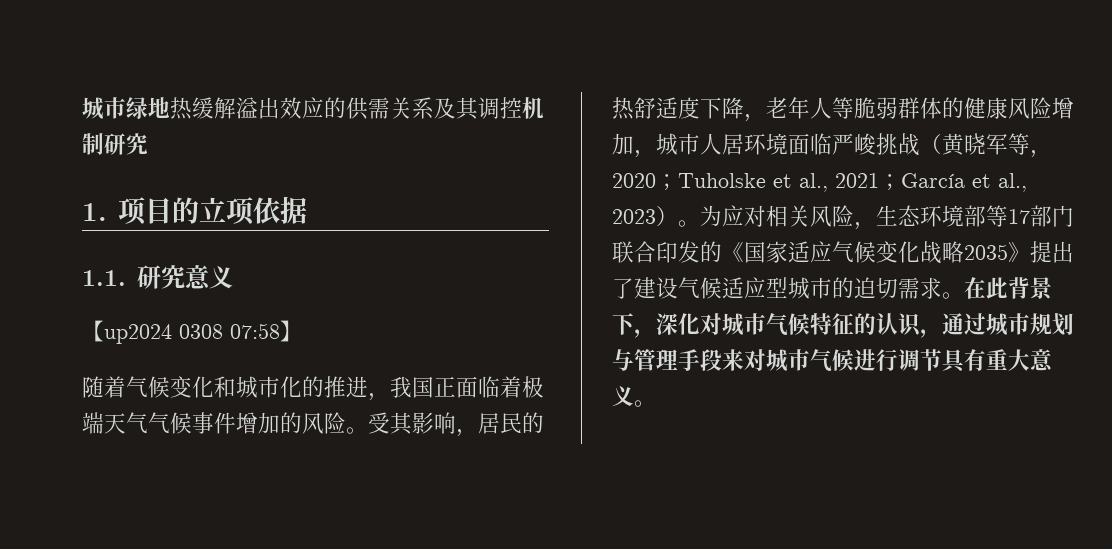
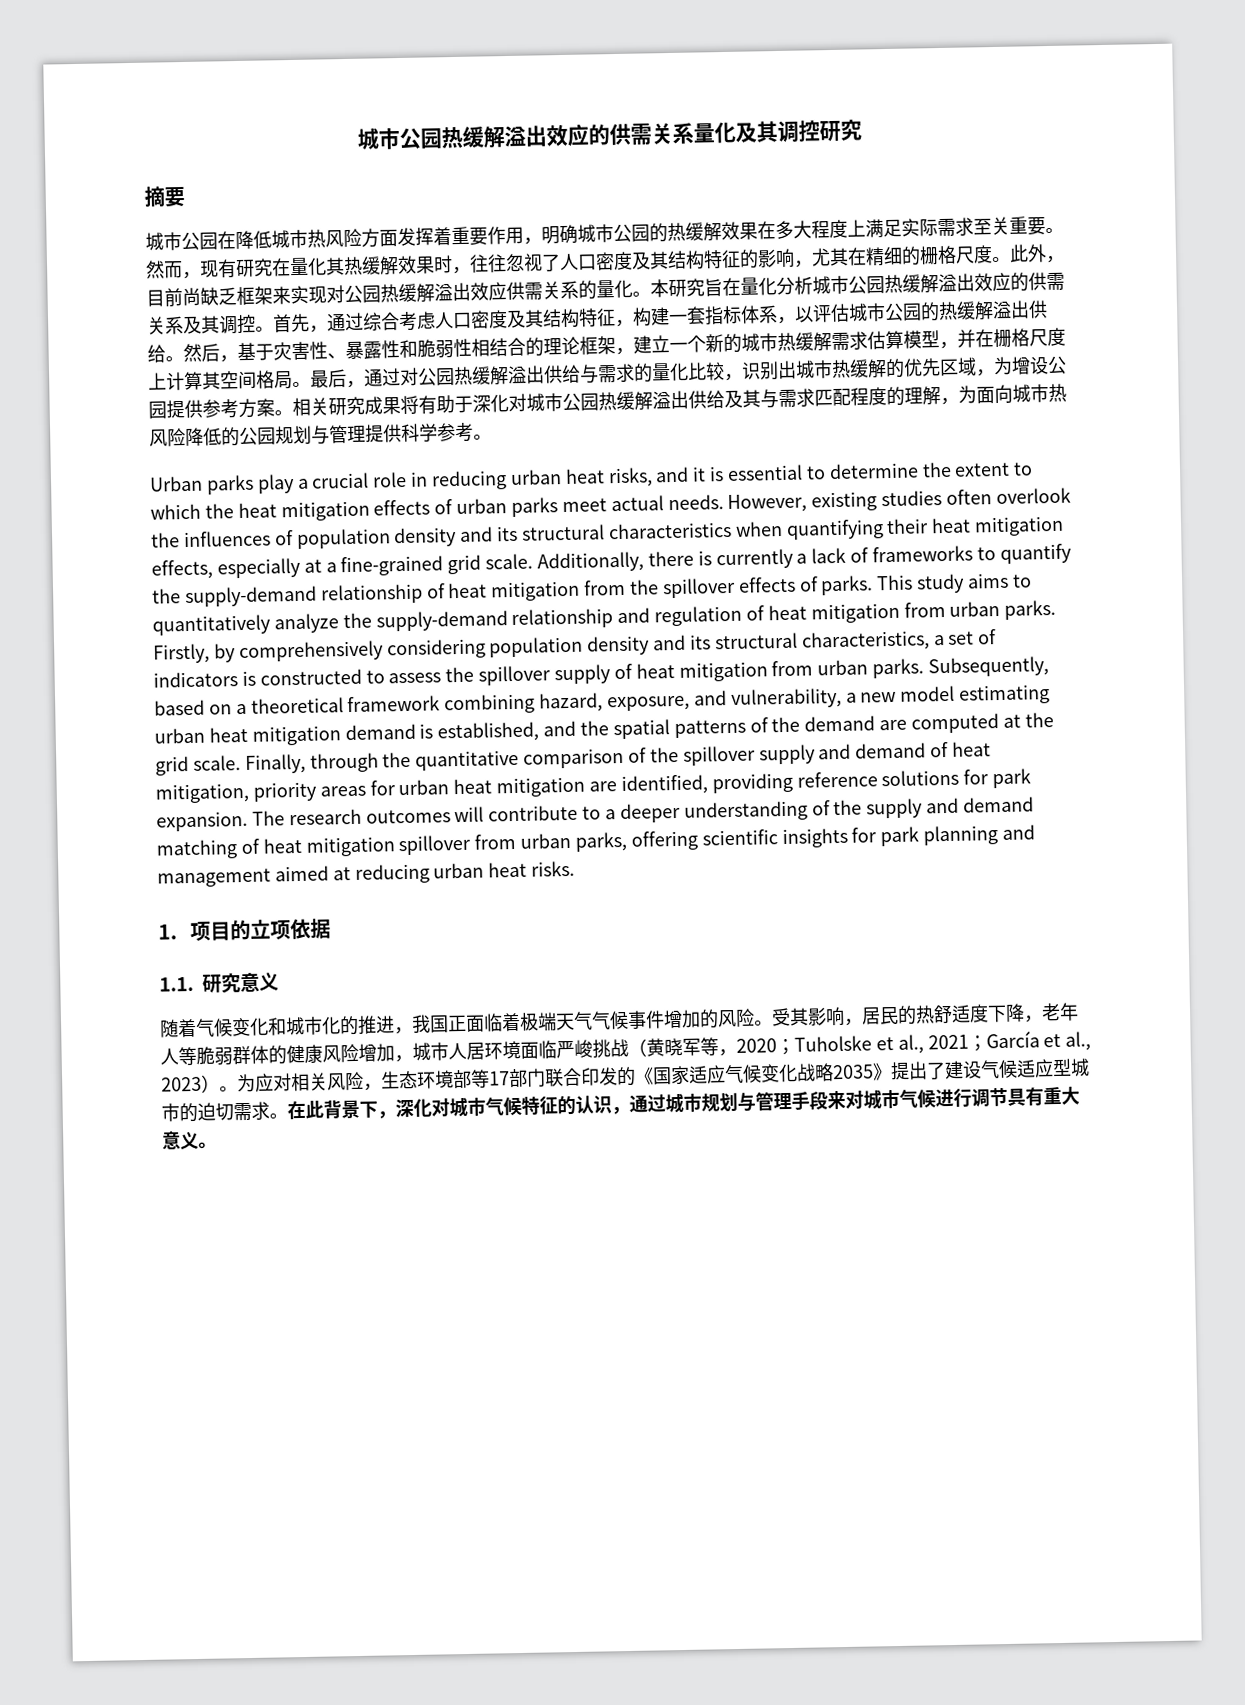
[82,97,170,120] 城市绿地 -> [356,119,862,150] [144,185,185,208] [145,216,1064,251] [145,244,1065,280] [146,275,885,307] 城市公园热缓解溢出效应的供需关系量化及其调控研究 // 摘要 // 城市公园在降低城市热风险方面发挥着重要作用，明确城市公园的热缓解效果在多大程度上满足实际需求至关重要。然而，现有研究在量化其热缓解效果时，往往忽视了人口密度及其结构特征的影响，尤其在精细的栅格尺度。此外，目前尚缺乏框架来实现对公园热缓解溢出效应供需关系的量化。本研究旨在量化分析城市公园
[522,97,544,119] [82,133,148,155] 机制研究 -> [255,300,1048,333] [147,327,1066,363] [148,355,1067,391] [148,383,1067,419] [149,422,492,447] [149,461,1034,495] [150,487,1071,522] [151,515,1065,549] [151,543,1072,580] [152,572,1032,608] [152,599,1057,636] [153,629,998,664] [153,656,1050,688] [154,684,1051,716] [154,712,1054,746] [155,741,992,776] [155,768,1032,804] [156,796,1035,832] [156,824,1036,860] [157,860,576,888] 。首先，通过综合考虑人口密度及其结构特征，构建一套指标体系，以评估城市公园的热缓解溢出供给。然后，基于灾害性、暴露性和脆弱性相结合的理论框架，建立一个新的城市热缓解需求估算模型，并在栅格尺度上计算其空间格局。最后，通过对公园热缓解溢出供给与需求的量化比较，识别出城市热缓解的优先区域，为增设公园提供参考方案。相关研究成果将有助于深化对城市公园热缓解溢出供给及其与需求匹配程度的理解，为面向城市热风险降低的公园规划与管理提供科学参考。 // Urban parks play a crucial role in reducing urban heat risks, and it is essential to determine the extent to which the heat mitigation effects of urban parks meet actual needs. However, existing studies often overlook the influences of population density and its structural characteristics when quantifying their heat mitigation effects, especially at a fine-grained grid scale. Additionally, there is currently a lack of frameworks to quantify the supply-demand relationship of heat mitigation from the spillover effects of parks. This study aims to quantitatively analyze the supply-demand relationship and regulation of heat mitigation from urban parks. Firstly, by comprehensively considering population density and its structural characteristics, a set of indicators is constructed to assess the spillover supply of heat mitigation from urban parks. Subsequently, based on a theoretical framework combining hazard, exposure, and vulnerability, a new model estimating urban heat mitigation demand is established, and the spatial patterns of the demand are computed at the grid scale. Finally, through the quantitative comparison of the spillover supply and demand of heat mitigation, priority areas for urban heat mitigation are identified, providing reference solutions for park expansion. The research outcomes will contribute to a deeper understanding of the supply and demand matching of heat mitigation spillover from urban parks, offering scientific insights for park planning and management aimed at reducing urban heat risks.
[82,320,302,344] // 【up2024 0308 07:58】 -> (279, 981) none

